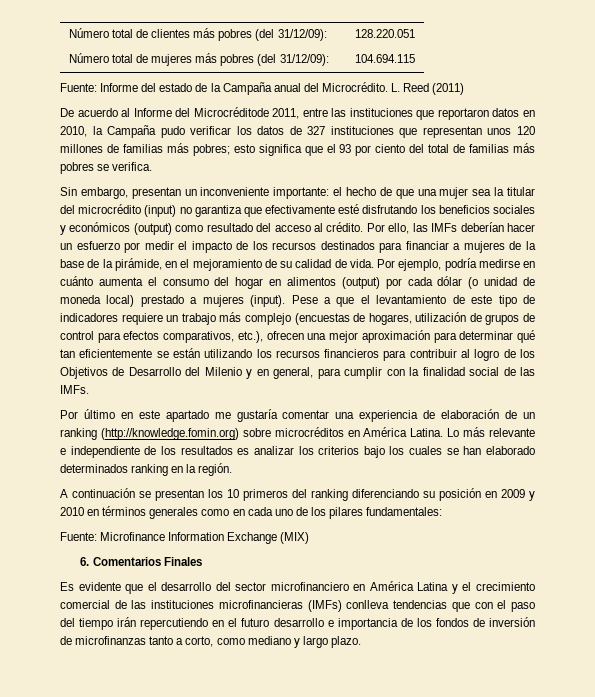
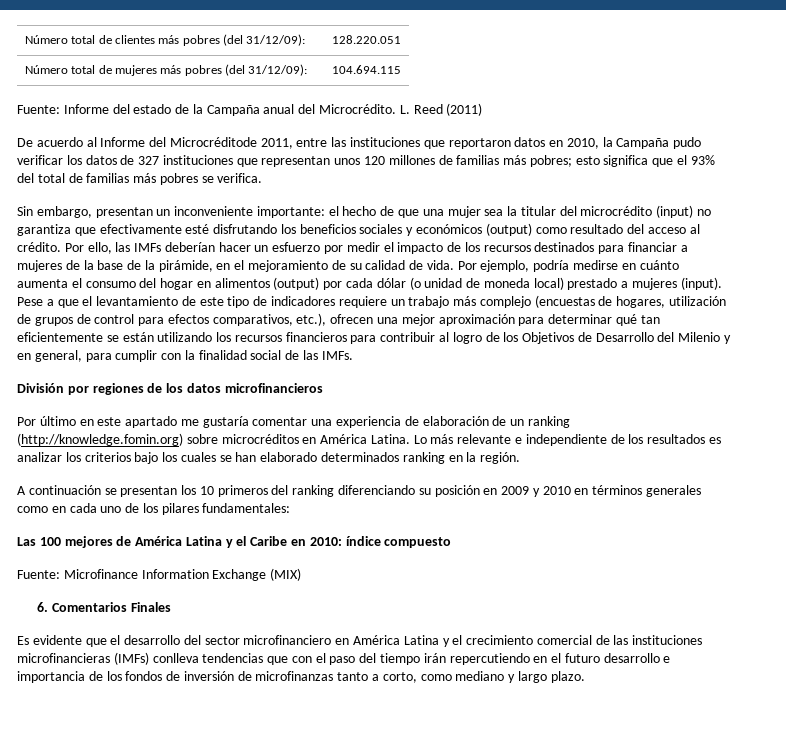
[339,144,406,156] 93 por ciento -> [690,155,715,165] 93%
(89, 389) none -> [17,383,323,395] // División por regiones de los datos microfinancieros
(443, 511) none -> [17,536,452,548] // Las 100 mejores de América Latina y el Caribe en 2010: índice compuesto

